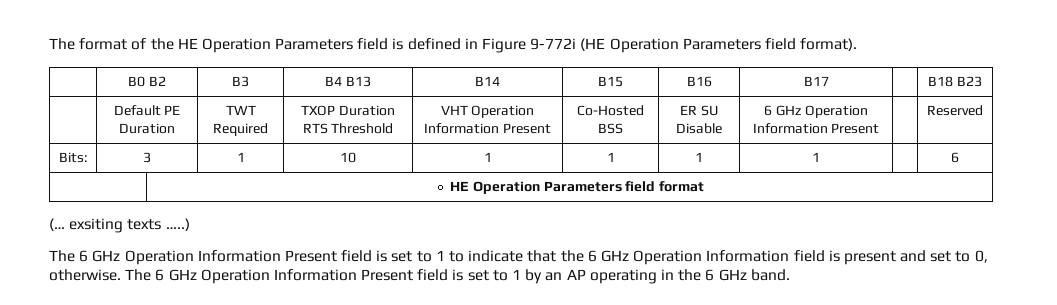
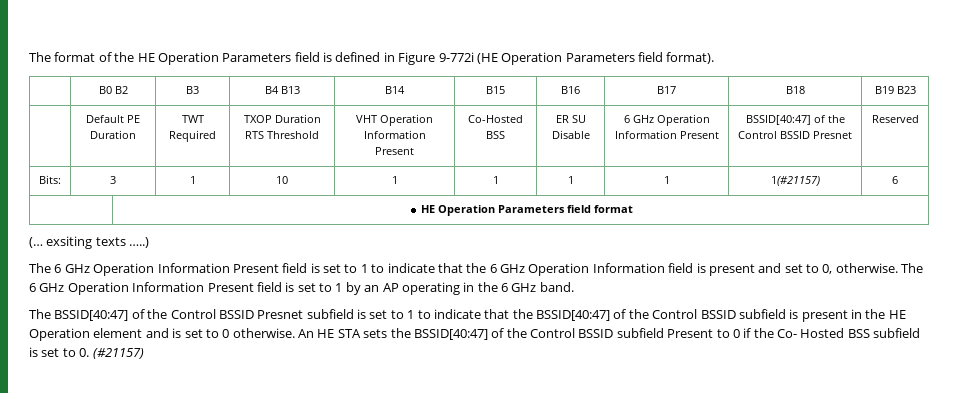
[928,76,954,87] | B18 -> [785,86,805,94] [874,86,894,94] B18 | B19
(880, 128) none -> [745,115,845,125] [738,131,852,139] BSSID[40:47] of the Control BSSID Presnet
(821, 157) none -> [770,176,820,186] 1(#21157)
(790, 275) none -> [29,309,906,322] [29,328,921,341] [29,347,144,359] // The BSSID[40:47] of the Control BSSID Presnet subfield is set to 1 to indicate that the BSSID[40:47] of the Control BSSID subfield is present in the HE Operation element and is set to 0 otherwise. An HE STA sets the BSSID[40:47] of the Control BSSID subfield Present to 0 if the Co- Hosted BSS subfield is set to 0. (#21157)

